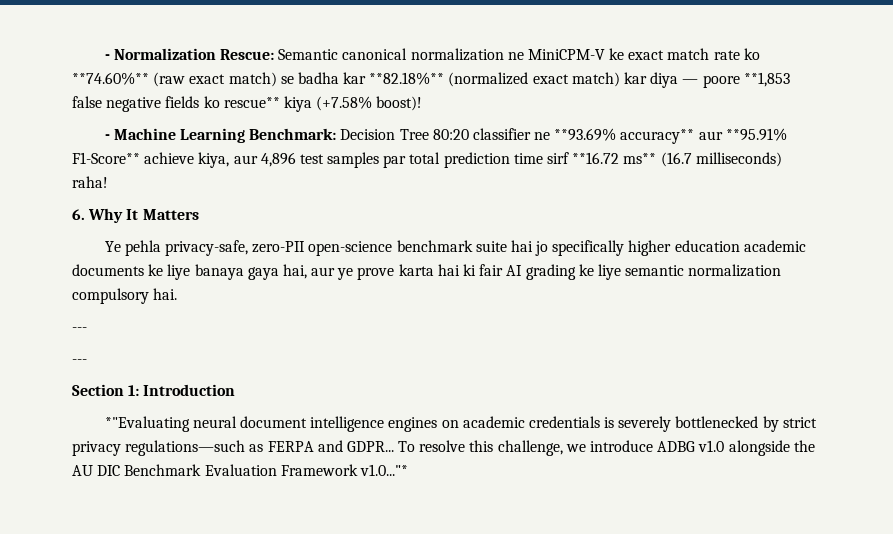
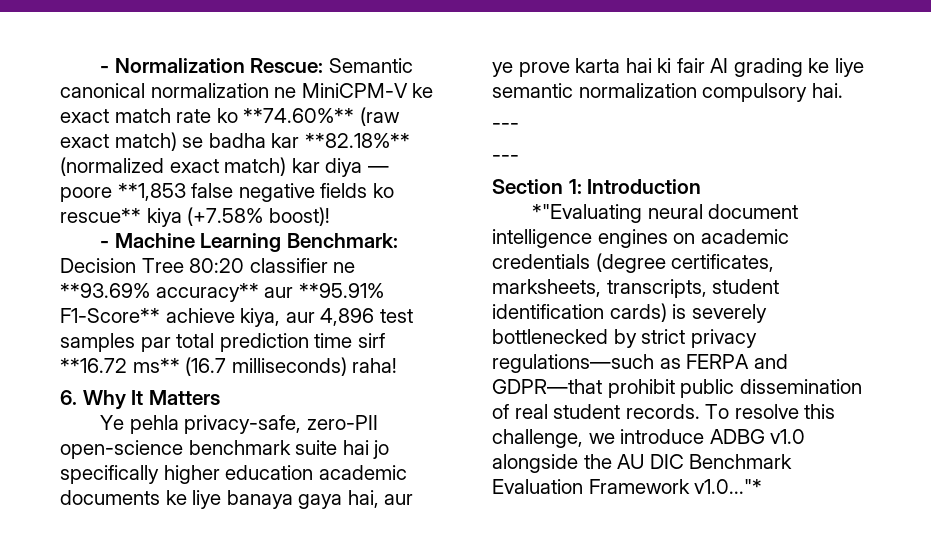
(600, 422) none -> [595,253,775,273] [492,279,780,298] [492,303,667,322] (degree certificates, marksheets, transcripts, student identification cards)
[346,441,394,452] GDPR... -> [492,379,862,398] [492,404,700,419] GDPR—that prohibit public dissemination of real student records.

